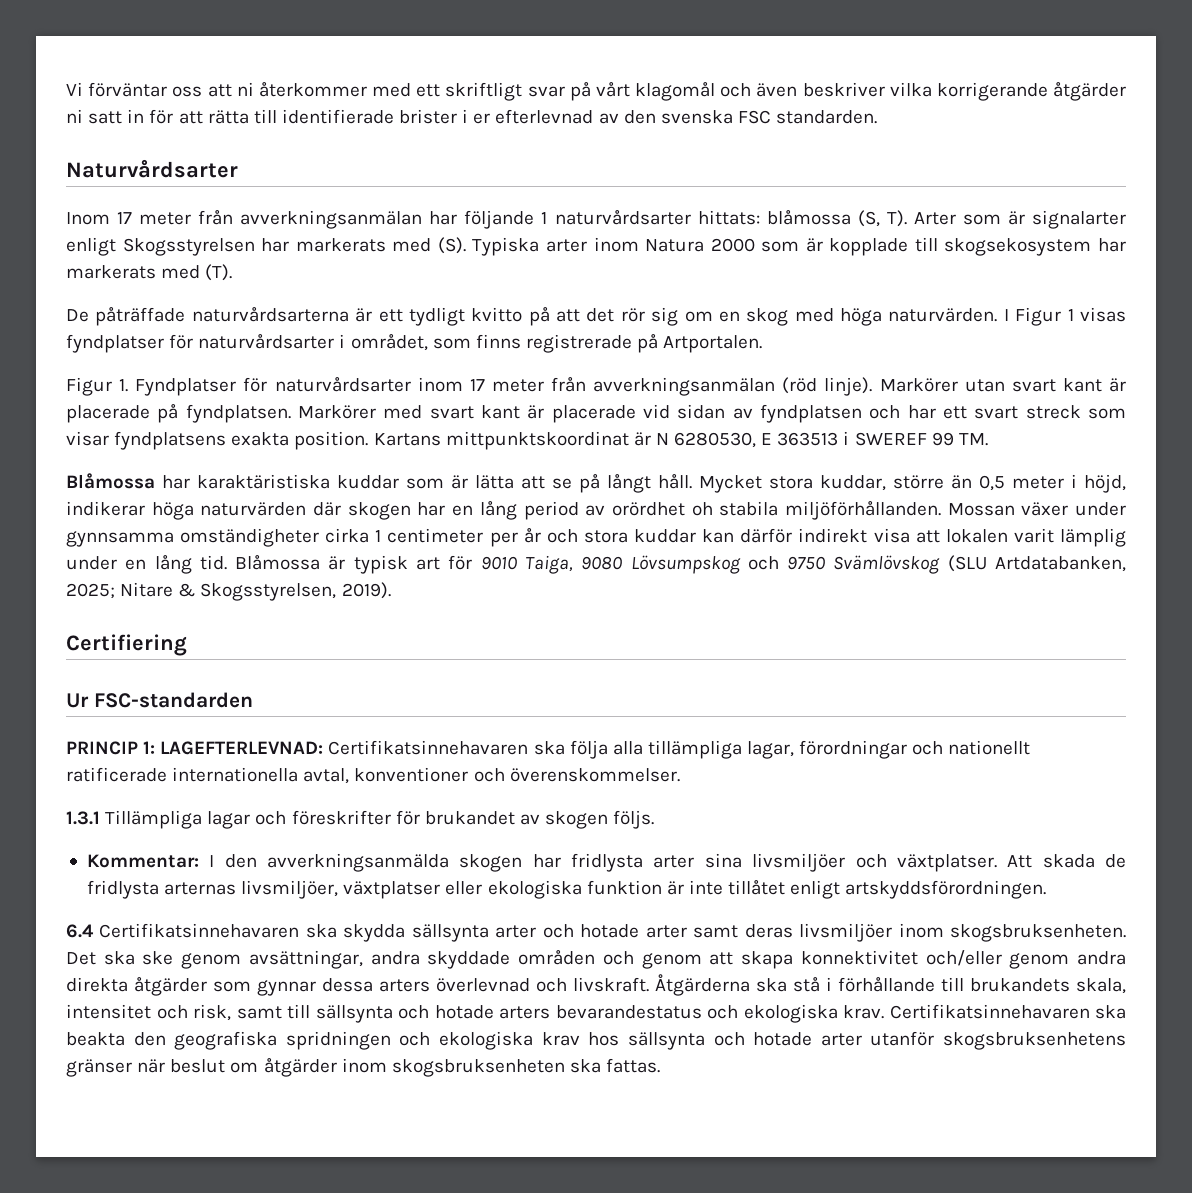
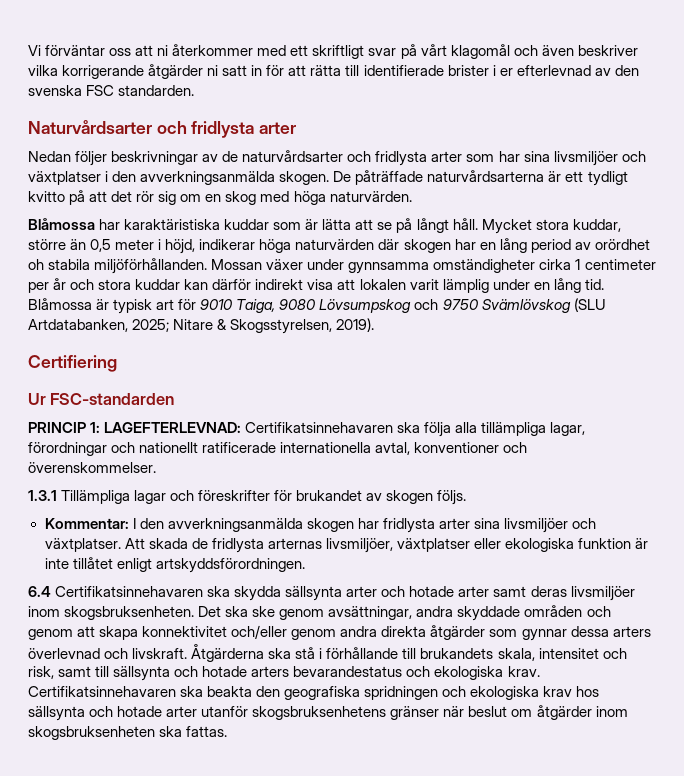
[66,210,1126,229] [66,237,1126,256] [66,264,233,281] // Inom 17 meter från avverkningsanmälan har följande 1 naturvårdsarter hittats: blåmossa (S, T). Arter som är signalarter enligt Skogsstyrelsen har markerats med (S). Typiska arter inom Natura 2000 som är kopplade till skogsekosystem har markerats med (T). // -> [156,121,297,138] [28,150,646,166] [28,171,330,185] och fridlysta arter // Nedan följer beskrivningar av de naturvårdsarter och fridlysta arter som har sina livsmiljöer och växtplatser i den avverkningsanmälda skogen.
[1003,307,1127,326] [66,334,763,353] [66,377,1126,396] [66,404,1127,423] [66,431,988,450] I Figur 1 visas fyndplatser för naturvårdsarter i området, som finns registrerade på Artportalen. // Figur 1. Fyndplatser för naturvårdsarter inom 17 meter från avverkningsanmälan (röd linje). Markörer utan svart kant är placerade på fyndplatsen. Markörer med svart kant är placerade vid sidan av fyndplatsen och har ett svart streck som visar fyndplatsens exakta position. Kartans mittpunktskoordinat är N 6280530, E 363513 i SWEREF 99 TM. -> (412, 196) none

